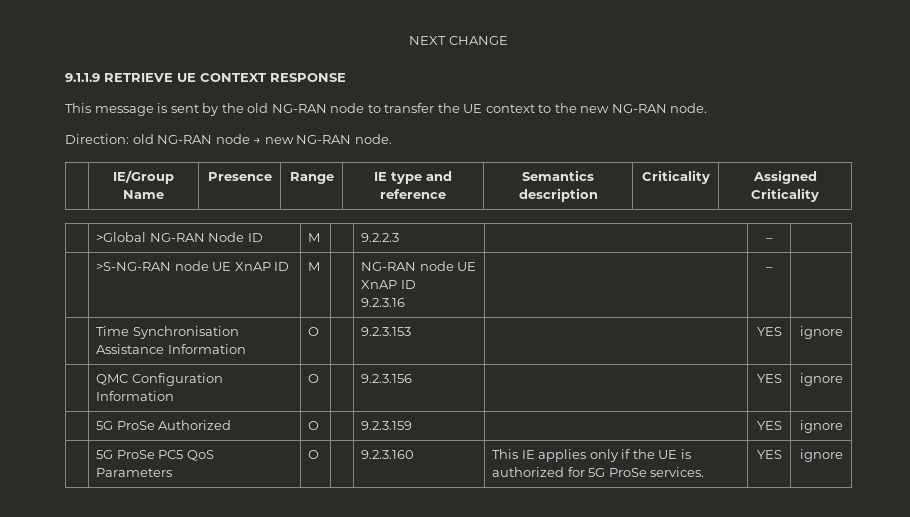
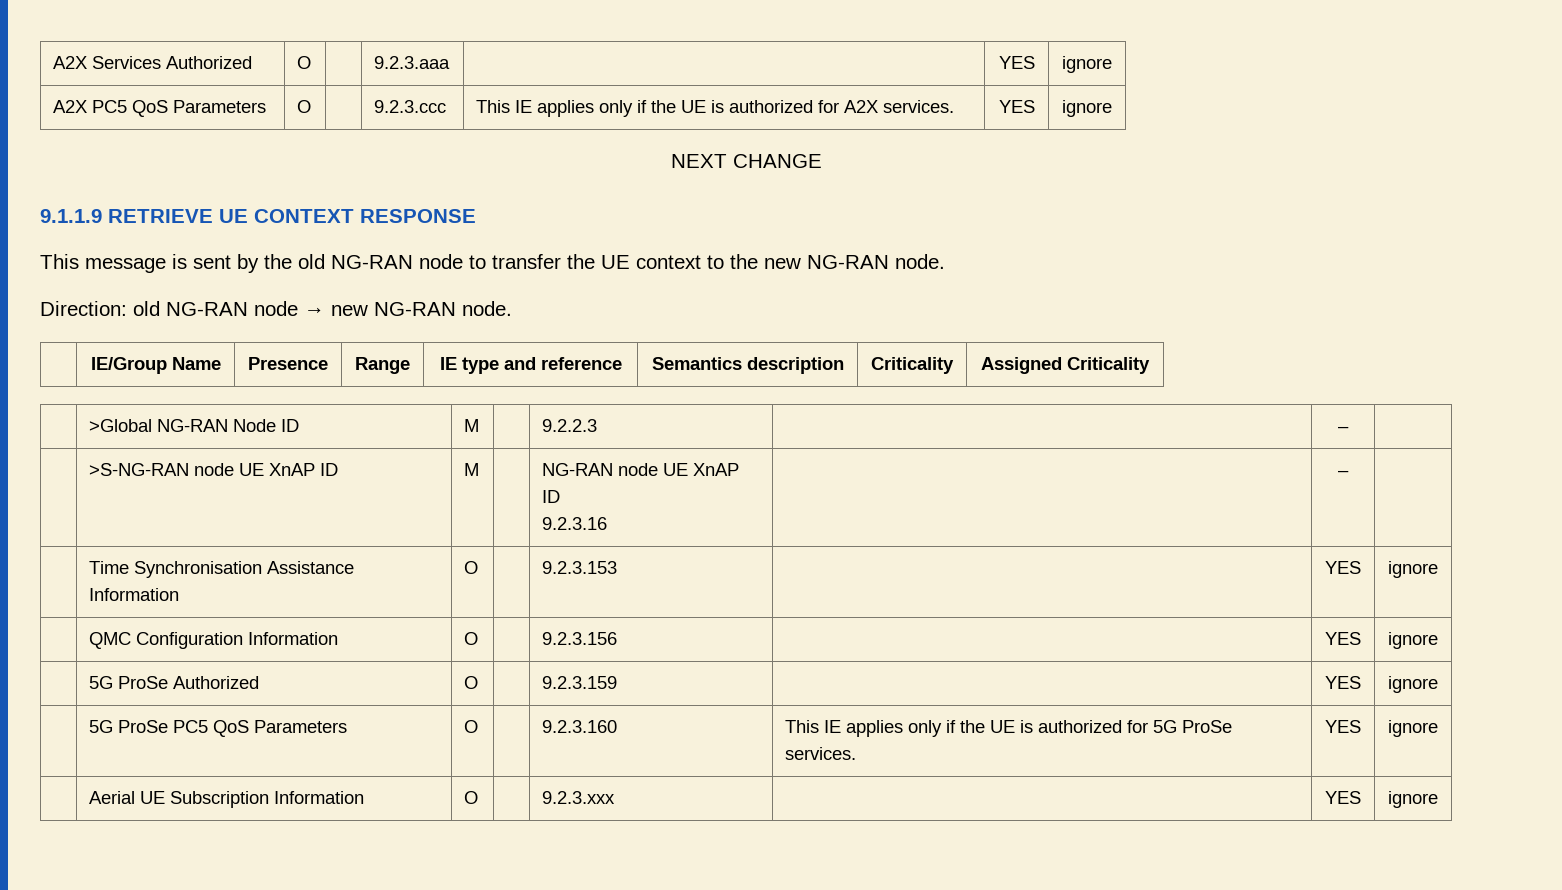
(409, 40) none -> [53,56,253,69] [297,56,312,69] [374,56,451,69] [998,56,1035,69] [1062,56,1112,73] [53,100,267,117] [297,100,312,113] [374,100,447,113] [476,100,955,117] [998,100,1035,113] [1062,100,1112,117] A2X Services Authorized | O | | 9.2.3.aaa | | YES | ignore // A2X PC5 QoS Parameters | O | | 9.2.3.ccc | This IE applies only if the UE is authorized for A2X services. | YES | ignore //
(843, 455) none -> [89,791,365,808] [464,791,479,804] [542,791,616,804] [1325,791,1361,804] [1388,791,1438,808] // | Aerial UE Subscription Information | O | | 9.2.3.xxx | | YES | ignore

